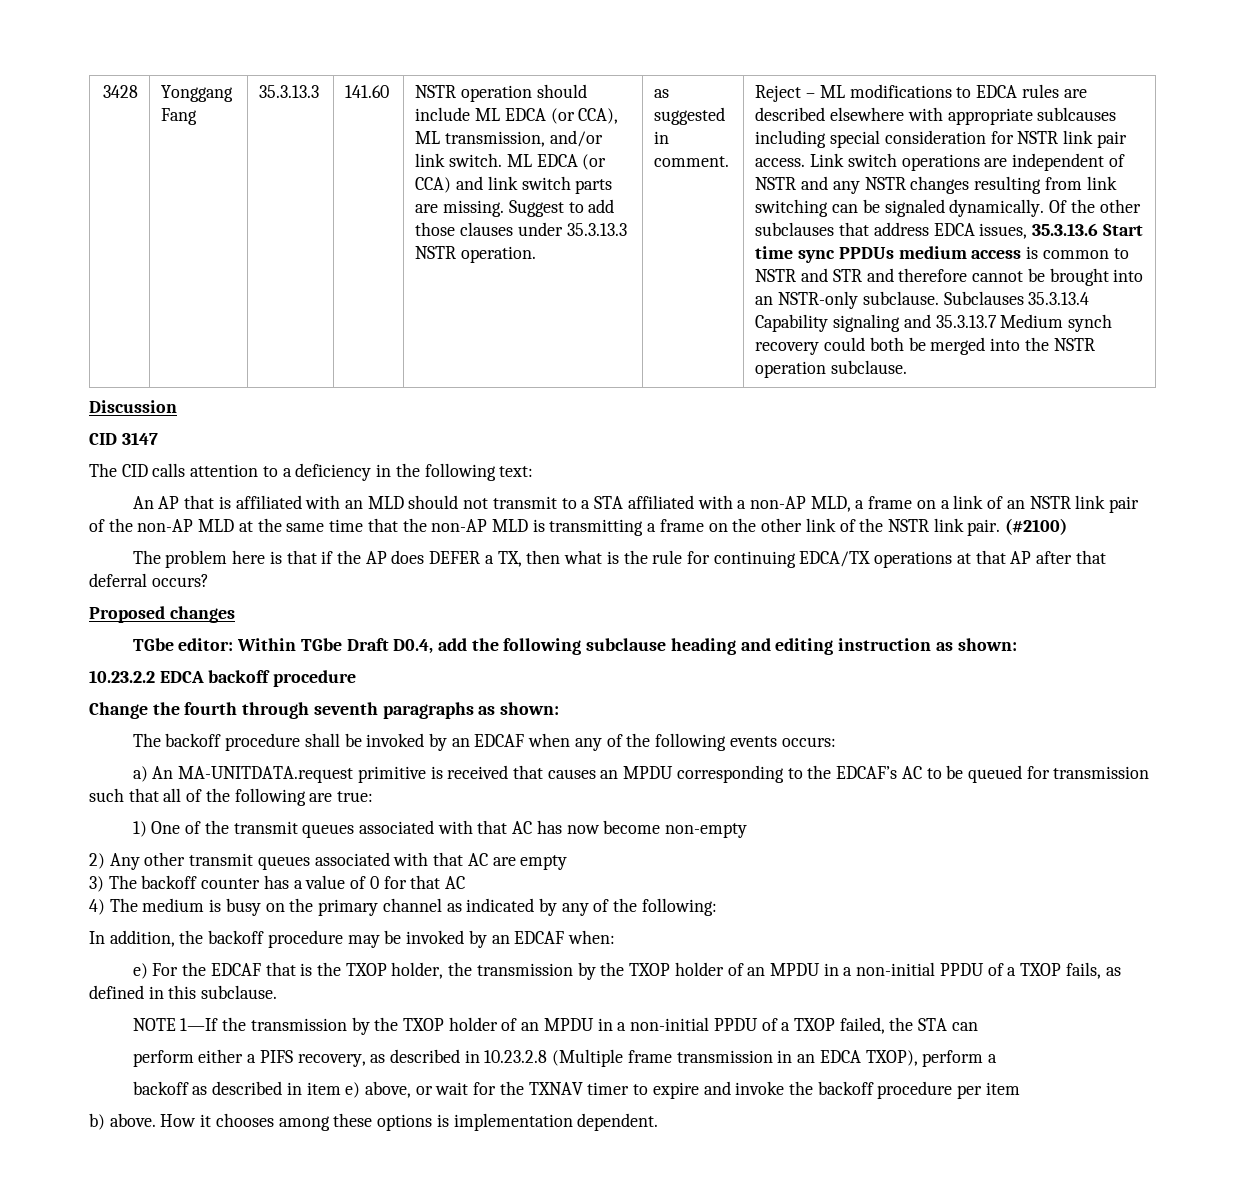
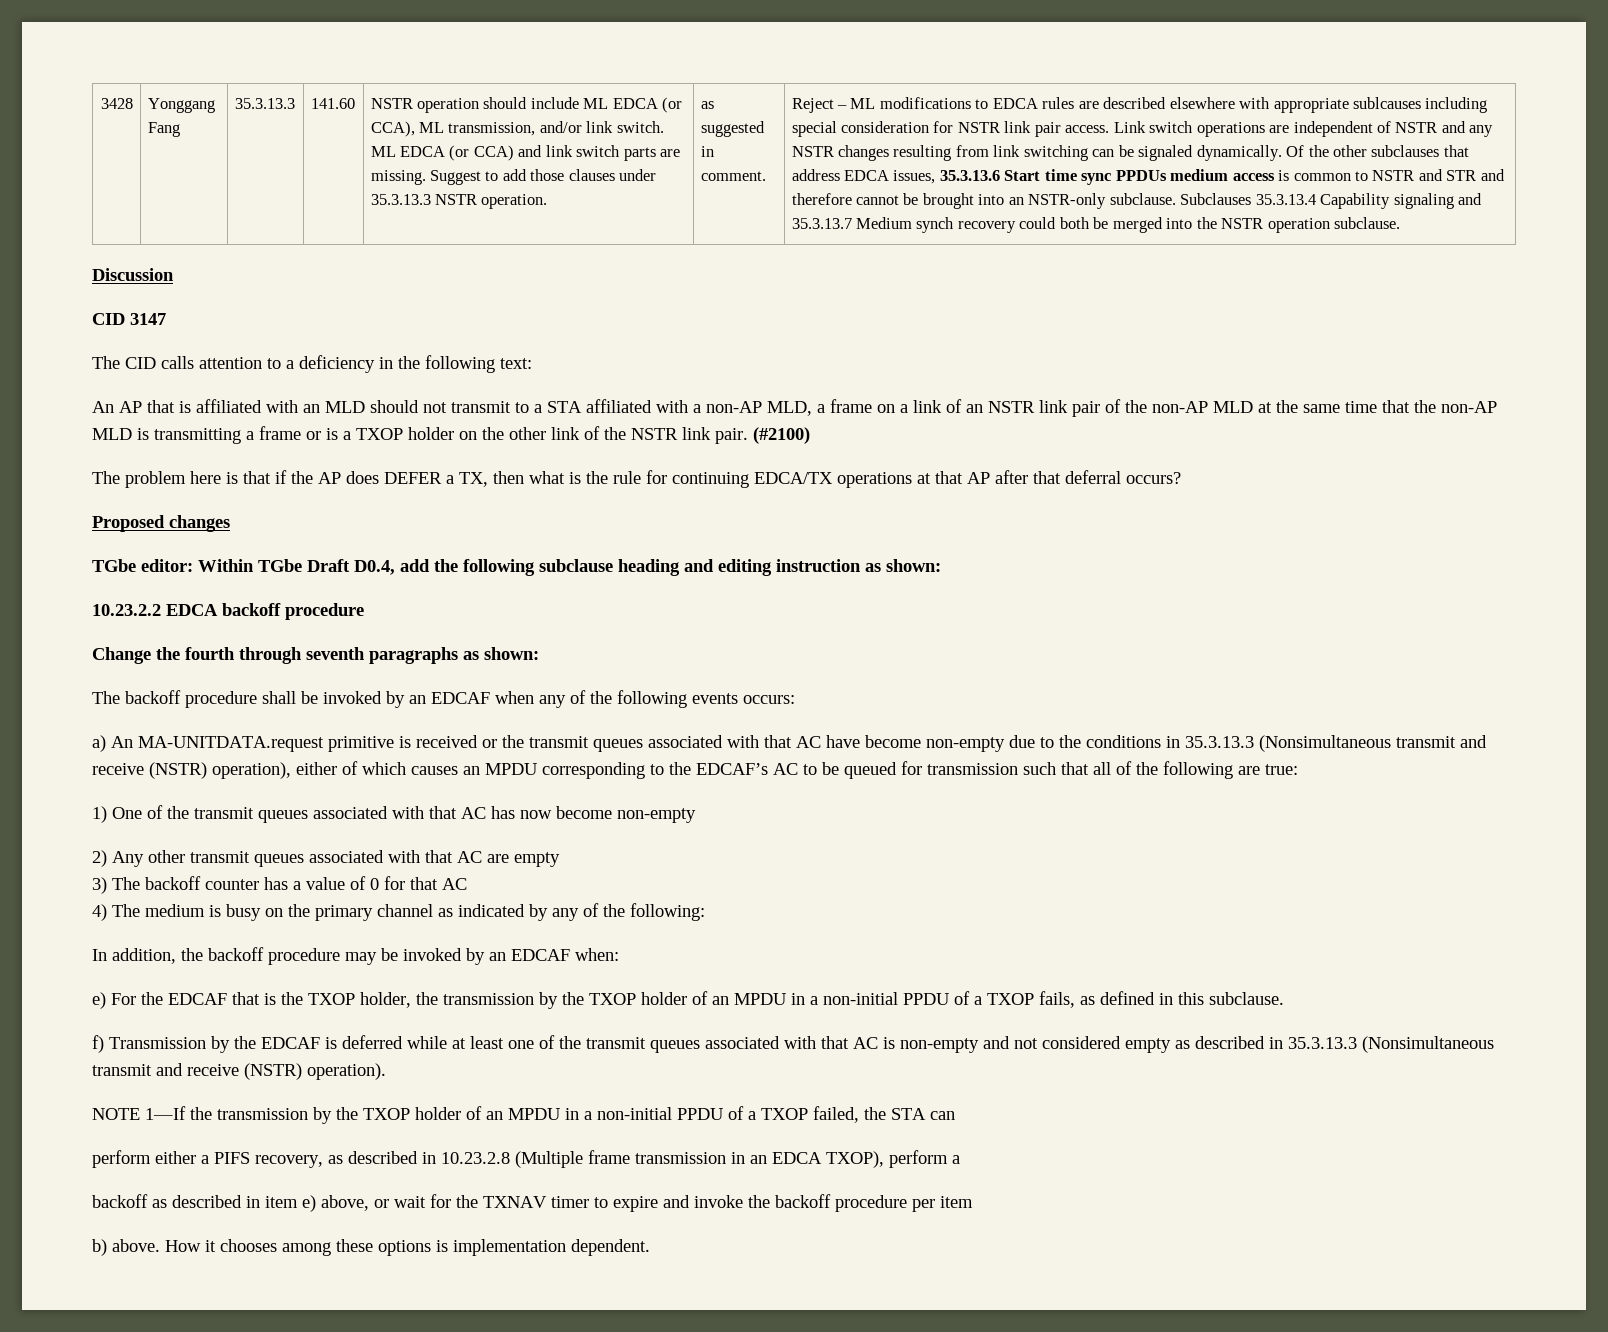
(704, 525) none -> [306,427,454,440] or is a TXOP holder
[513,765,544,779] that -> [482,735,1487,752] [92,761,406,779] or the transmit queues associated with that AC have become non-empty due to the conditions in 35.3.13.3 (Nonsimultaneous transmit and receive (NSTR) operation), either of which
(278, 992) none -> [92,1035,1494,1053] [92,1063,386,1080] // f) Transmission by the EDCAF is deferred while at least one of the transmit queues associated with that AC is non-empty and not considered empty as described in 35.3.13.3 (Nonsimultaneous transmit and receive (NSTR) operation).

